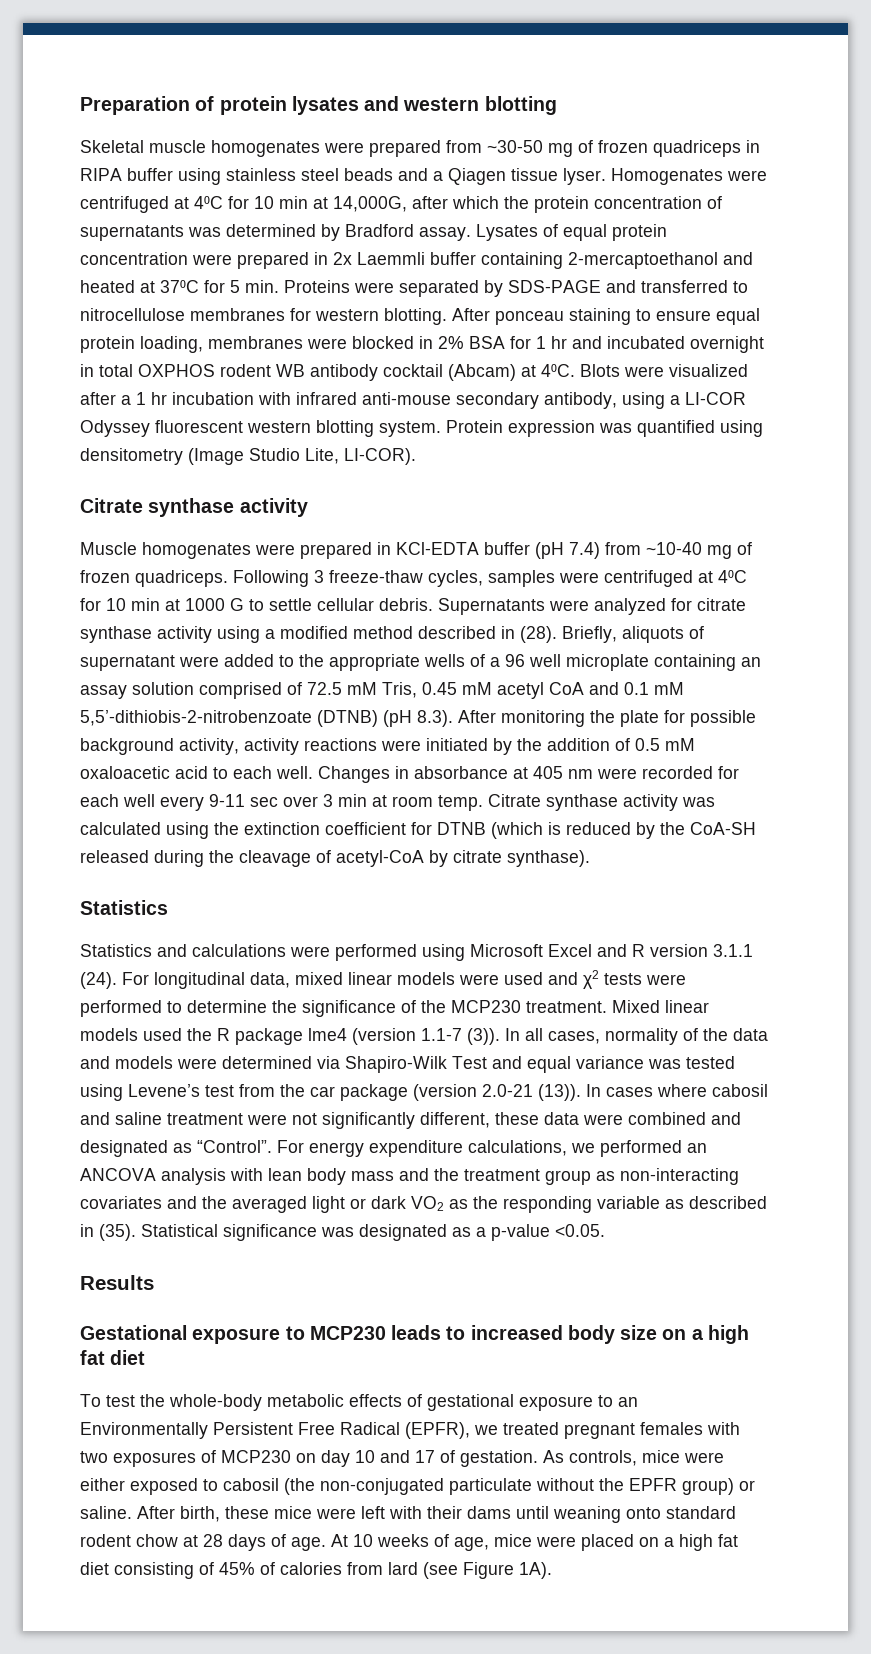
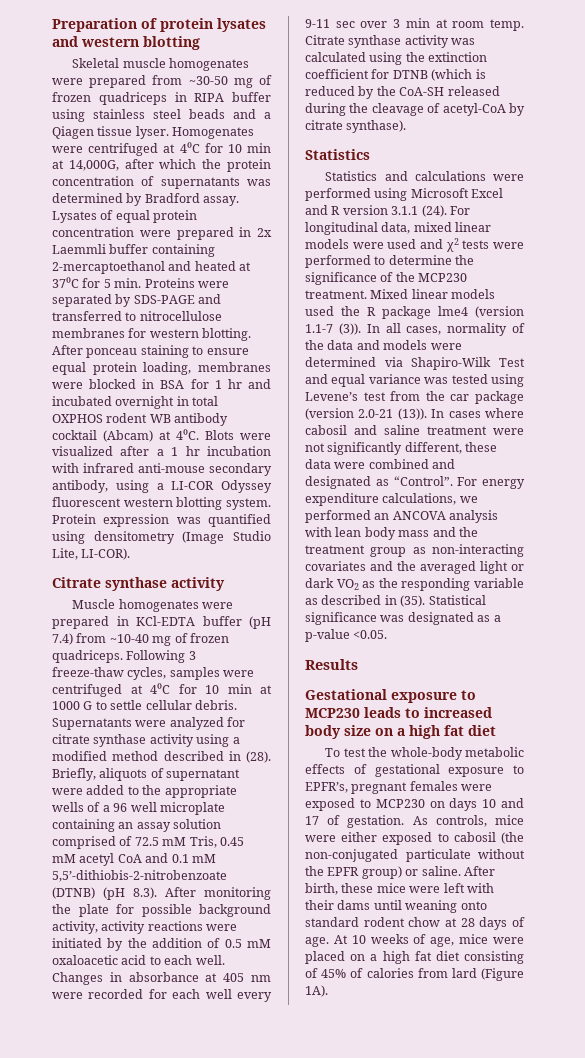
[438,336,464,349] 2% -> (155, 384) none
[618,1397,638,1407] [80,1422,740,1439] [80,1450,216,1467] an Environmentally Persistent Free Radical (EPFR), we treated pregnant females with two exposures of -> [305,781,493,794] [305,798,371,811] EPFR’s, pregnant females were exposed to
[321,1450,350,1467] day -> [449,798,478,811] days
[423,1562,514,1579] (see Figure -> [481,968,524,981] (Figure

